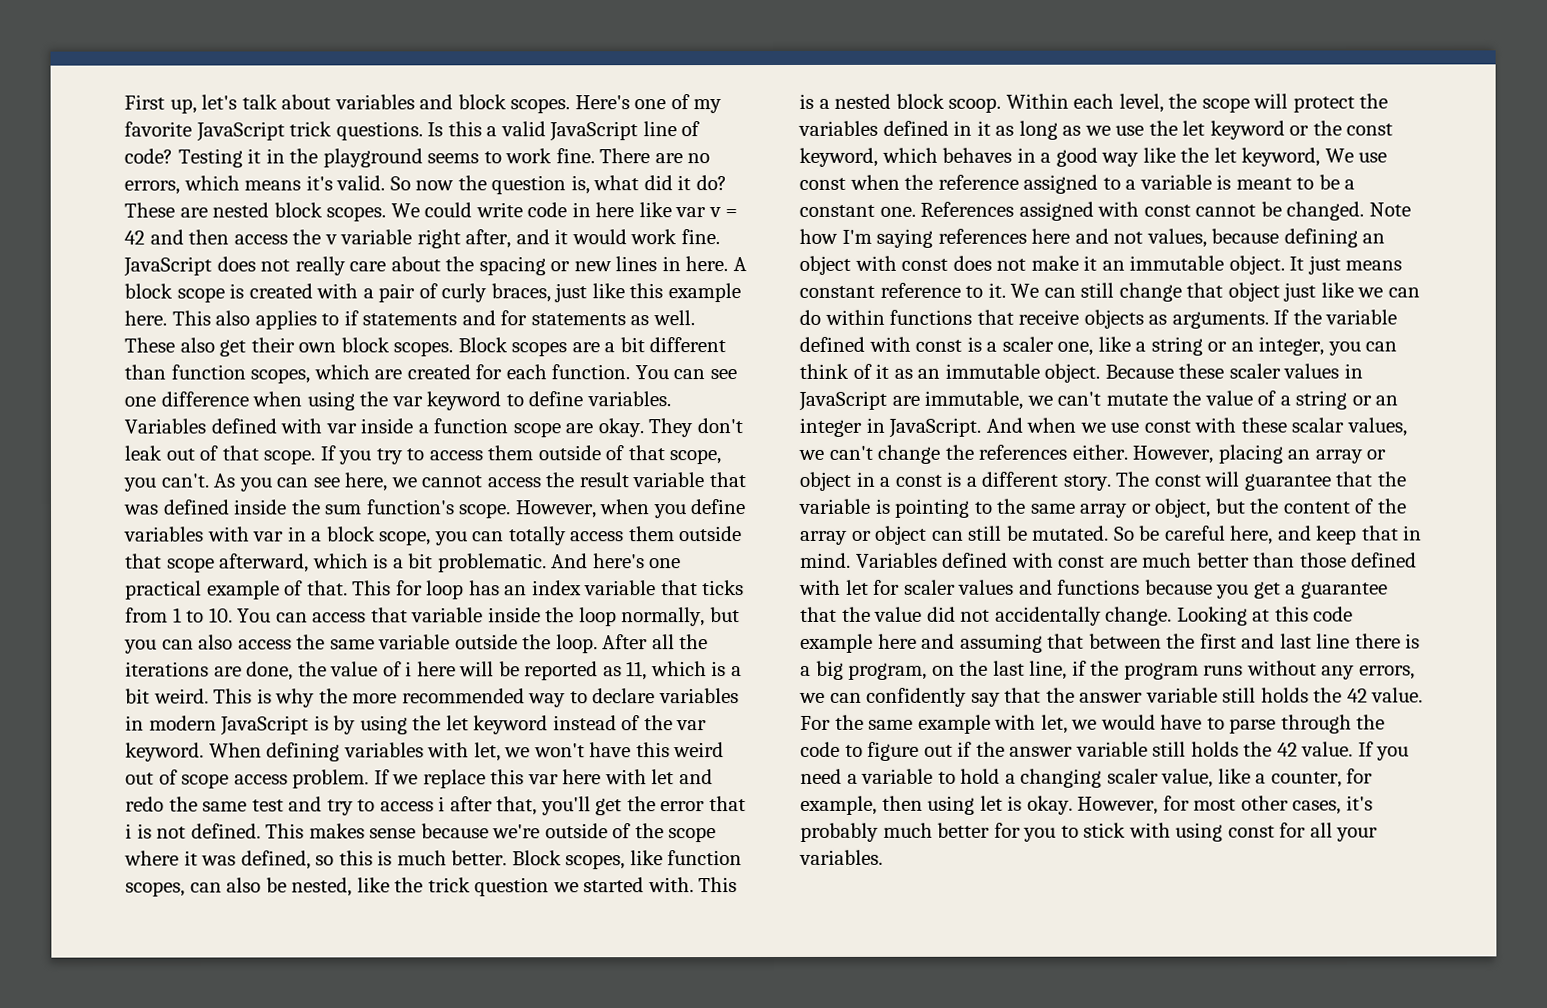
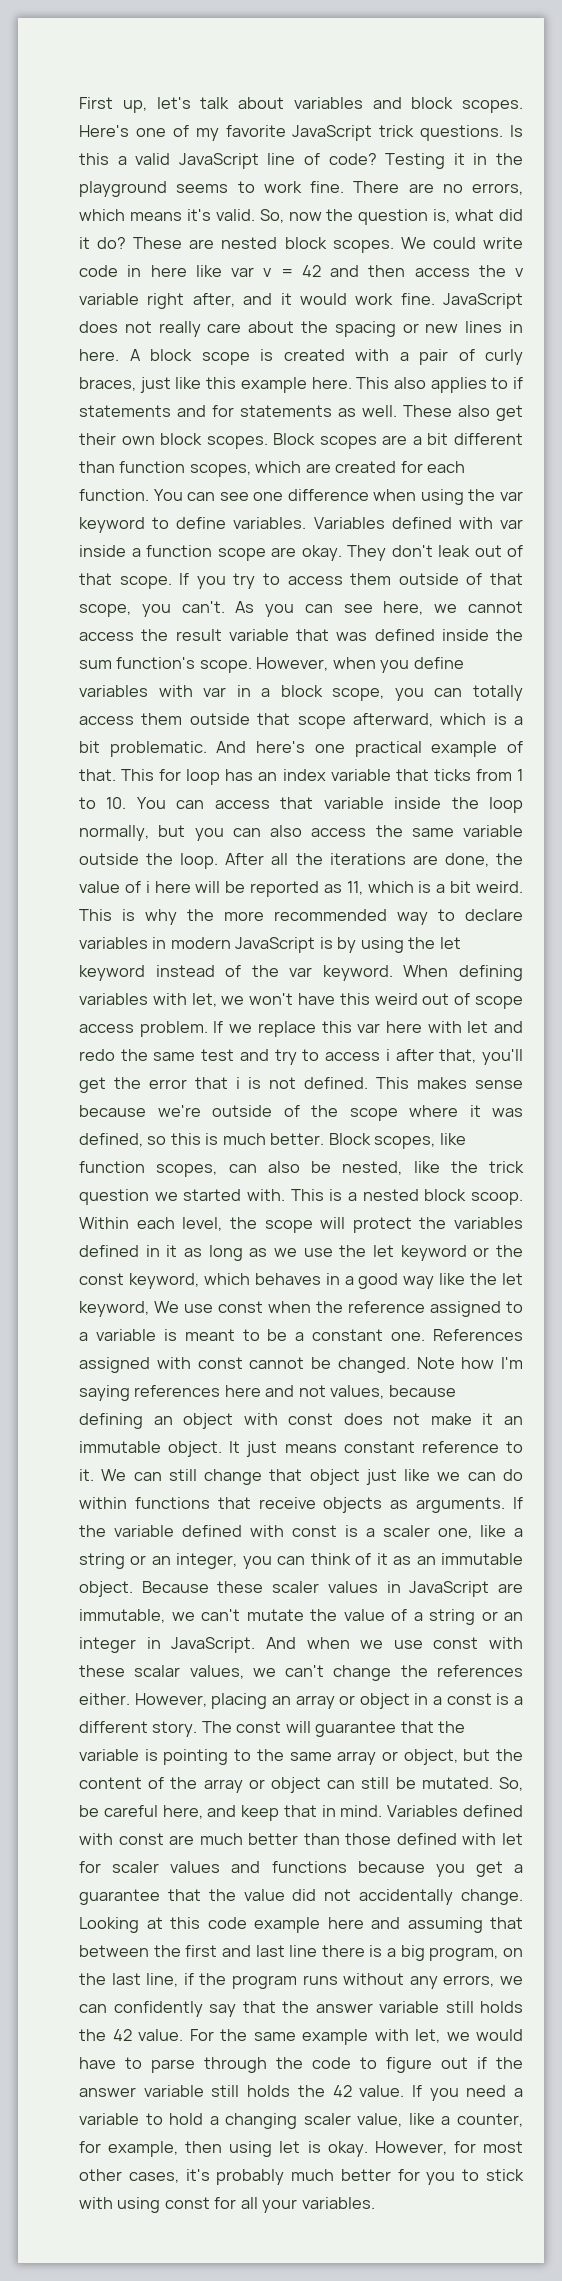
[389,176,411,191] So -> [259,209,284,223] So,
[1113,526,1135,541] So -> [499,1777,523,1791] So,

